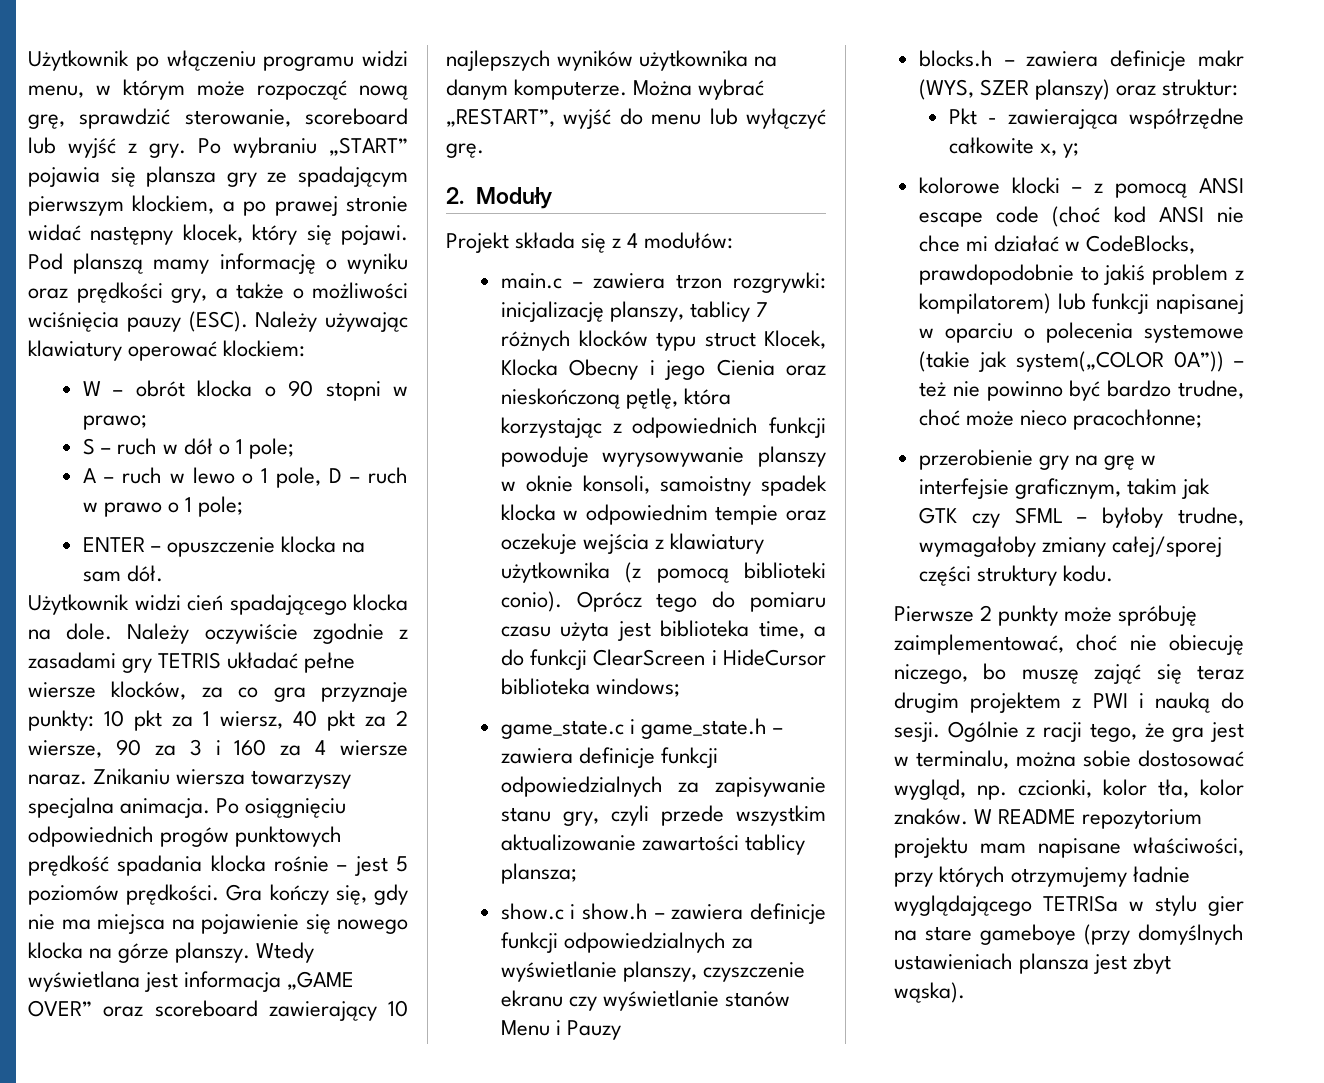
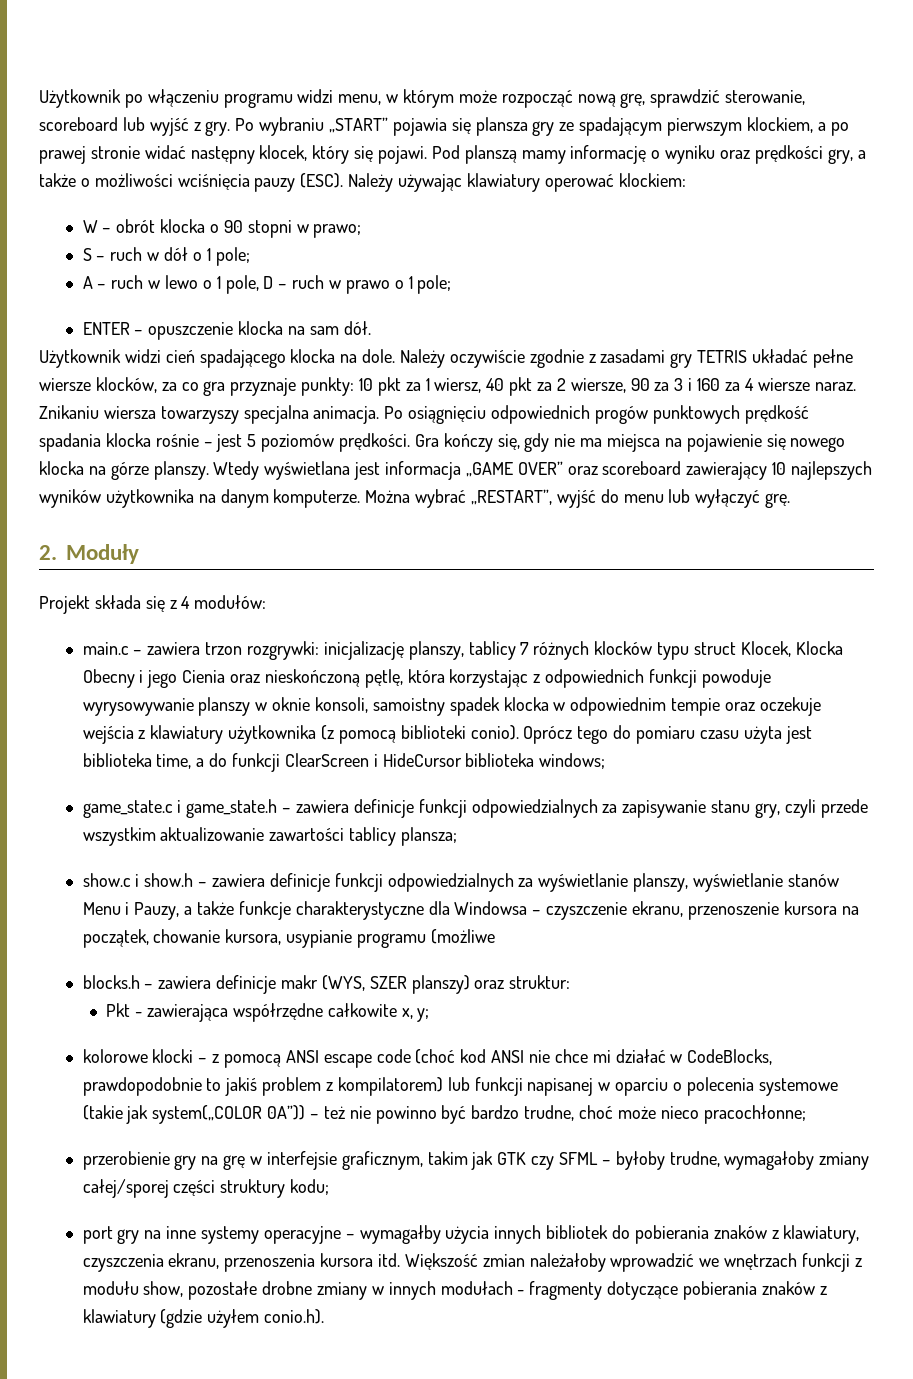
[702,962,805,982] [500,990,597,1011] czyszczenie ekranu czy -> (689, 882) none
[566,1020,621,1040] Pauzy -> [134,901,859,920] [82,929,495,948] Pauzy, a także funkcje charakterystyczne dla Windowsa – czyszczenie ekranu, przenoszenie kursora na początek, chowanie kursora, usypianie programu (możliwe
[1062,565,1113,582] [894,605,1198,626] [894,634,1244,655] [894,663,1244,684] [894,692,1244,713] [894,721,1244,742] [894,750,1244,769] [894,779,1244,800] [894,808,1203,829] [894,837,1244,858] [894,866,1191,887] [894,895,1244,916] [894,924,1244,945] [894,953,1172,974] [894,982,966,1003] kodu. // Pierwsze 2 punkty może spróbuję zaimplementować, choć nie obiecuję niczego, bo muszę zająć się teraz drugim projektem z PWI i nauką do sesji. Ogólnie z racji tego, że gra jest w terminalu, można sobie dostosować wygląd, np. czcionki, kolor tła, kolor znaków. W README repozytorium projektu mam napisane właściwości, przy których otrzymujemy ładnie wyglądającego TETRISa w stylu gier na stare gameboye (przy domyślnych ustawieniach plansza jest zbyt wąska). -> [290,1179,330,1195] [82,1225,860,1244] [82,1253,862,1272] [82,1281,827,1300] [82,1309,325,1328] kodu; // port gry na inne systemy operacyjne – wymagałby użycia innych bibliotek do pobierania znaków z klawiatury, czyszczenia ekranu, przenoszenia kursora itd. Większość zmian należałoby wprowadzić we wnętrzach funkcji z modułu show, pozostałe drobne zmiany w innych modułach - fragmenty dotyczące pobierania znaków z klawiatury (gdzie użyłem conio.h).

